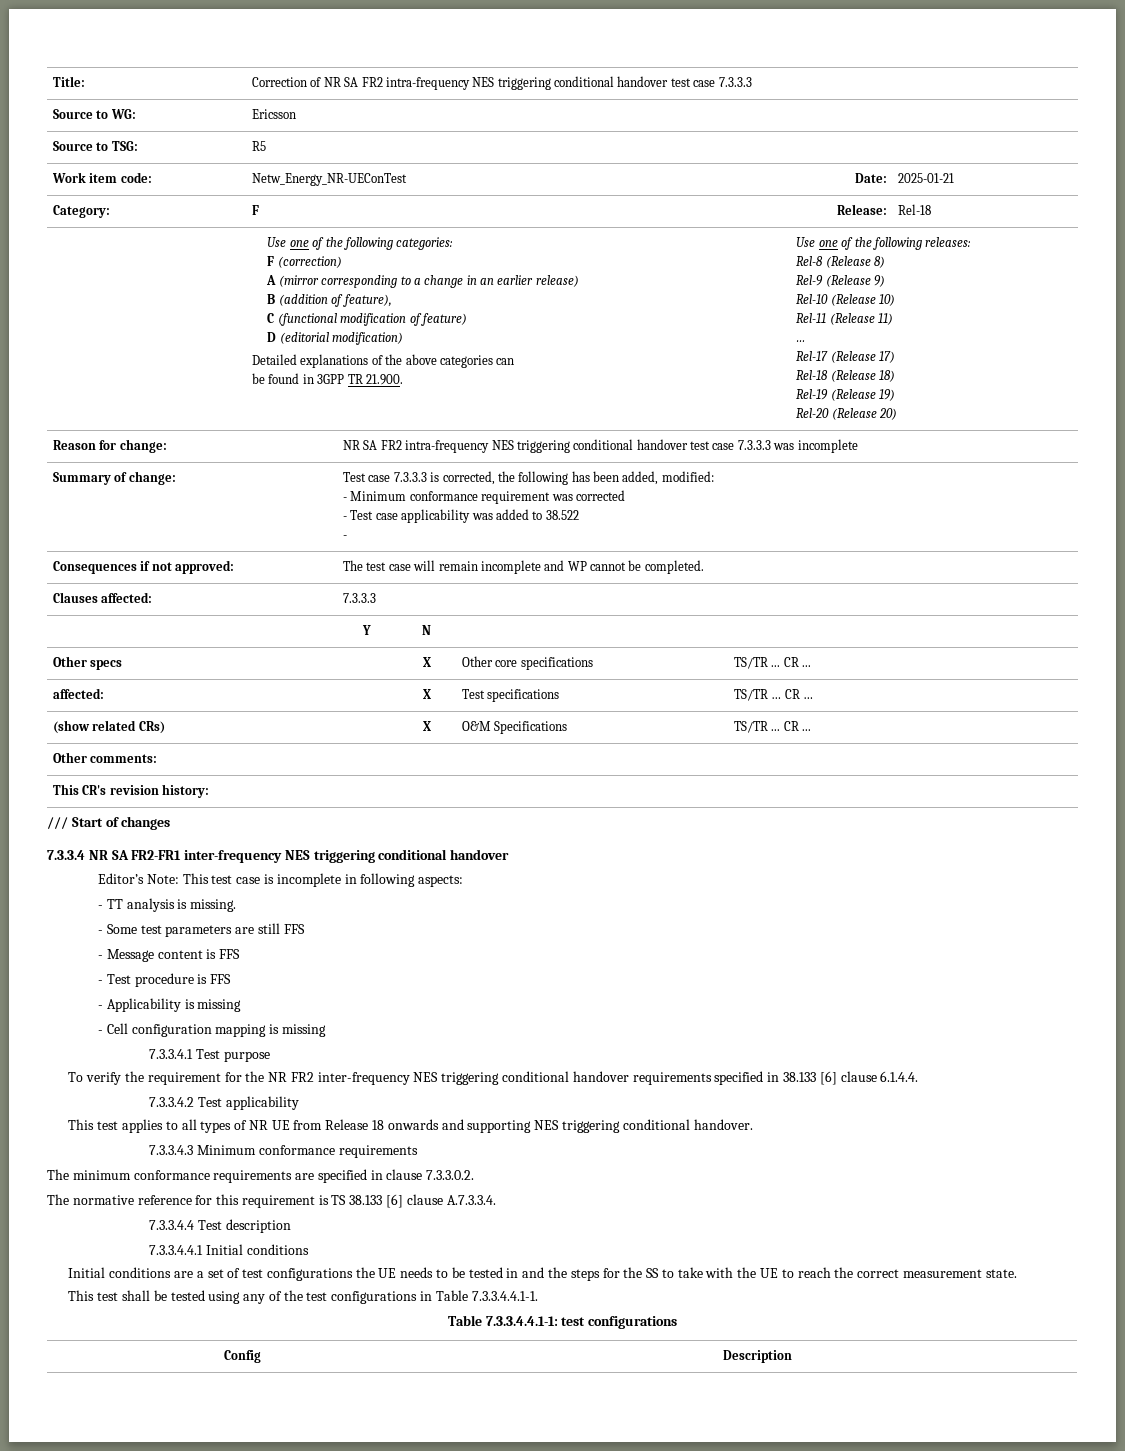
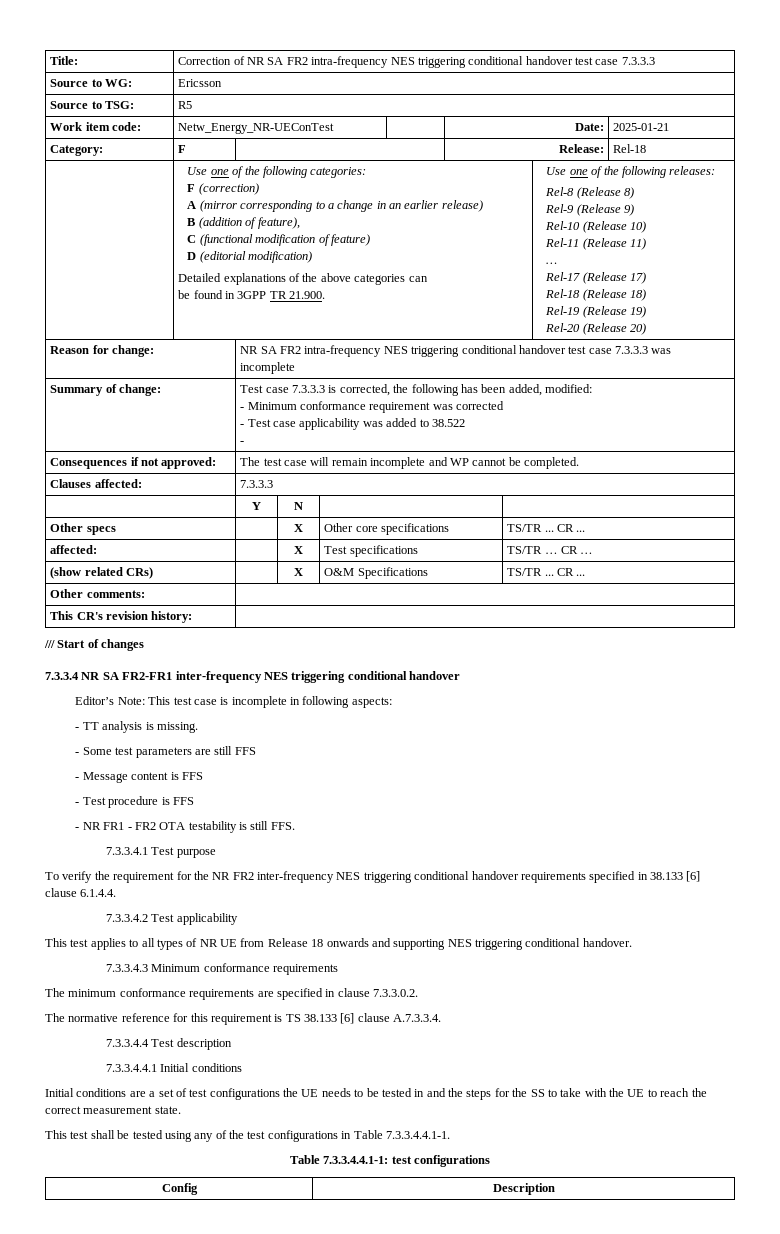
[106,998,242,1012] [98,1023,327,1037] Applicability is missing // - Cell configuration mapping is missing -> [82,821,295,833] NR FR1 - FR2 OTA testability is still FFS.

